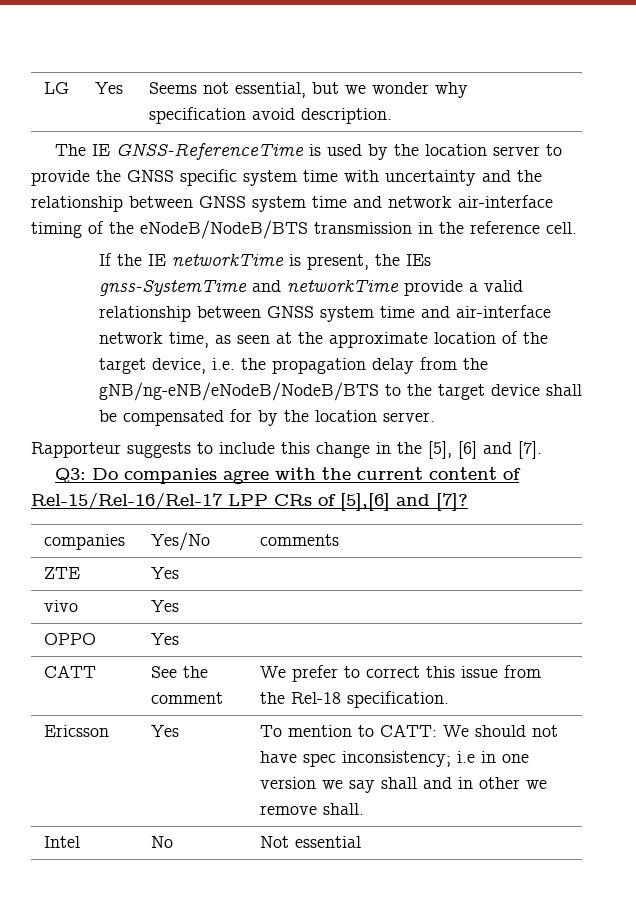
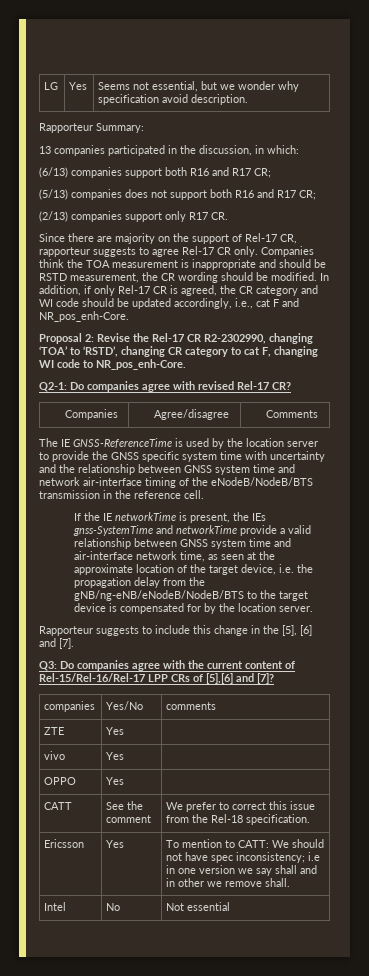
(392, 116) none -> [39,123,144,133] [39,145,299,156] [39,167,271,178] [39,189,316,200] [39,211,228,222] [39,233,297,244] [39,246,314,257] [39,259,326,270] [39,272,329,283] [39,285,318,296] [39,298,299,309] [39,311,129,322] [39,333,313,344] [39,346,318,357] [39,359,186,370] [39,381,291,392] [64,409,118,420] [153,409,229,420] [265,410,318,418] // Rapporteur Summary: // 13 companies participated in the discussion, in which: // (6/13) companies support both R16 and R17 CR; // (5/13) companies does not support both R16 and R17 CR; // (2/13) companies support only R17 CR. // Since there are majority on the support of Rel-17 CR, rapporteur suggests to agree Rel-17 CR only. Companies think the TOA measurement is inappropriate and should be RSTD measurement, the CR wording should be modified. In addition, if only Rel-17 CR is agreed, the CR category and WI code should be updated accordingly, i.e., cat F and NR_pos_enh-Core. // Proposal 2: Revise the Rel-17 CR R2-2302990, changing ‘TOA’ to ‘RSTD’, changing CR category to cat F, changing WI code to NR_pos_enh-Core. // Q2-1: Do companies agree with revised Rel-17 CR? // Companies | Agree/disagree | Comments
[545,384,582,396] [98,410,117,422] shall be -> [108,603,117,612] is

